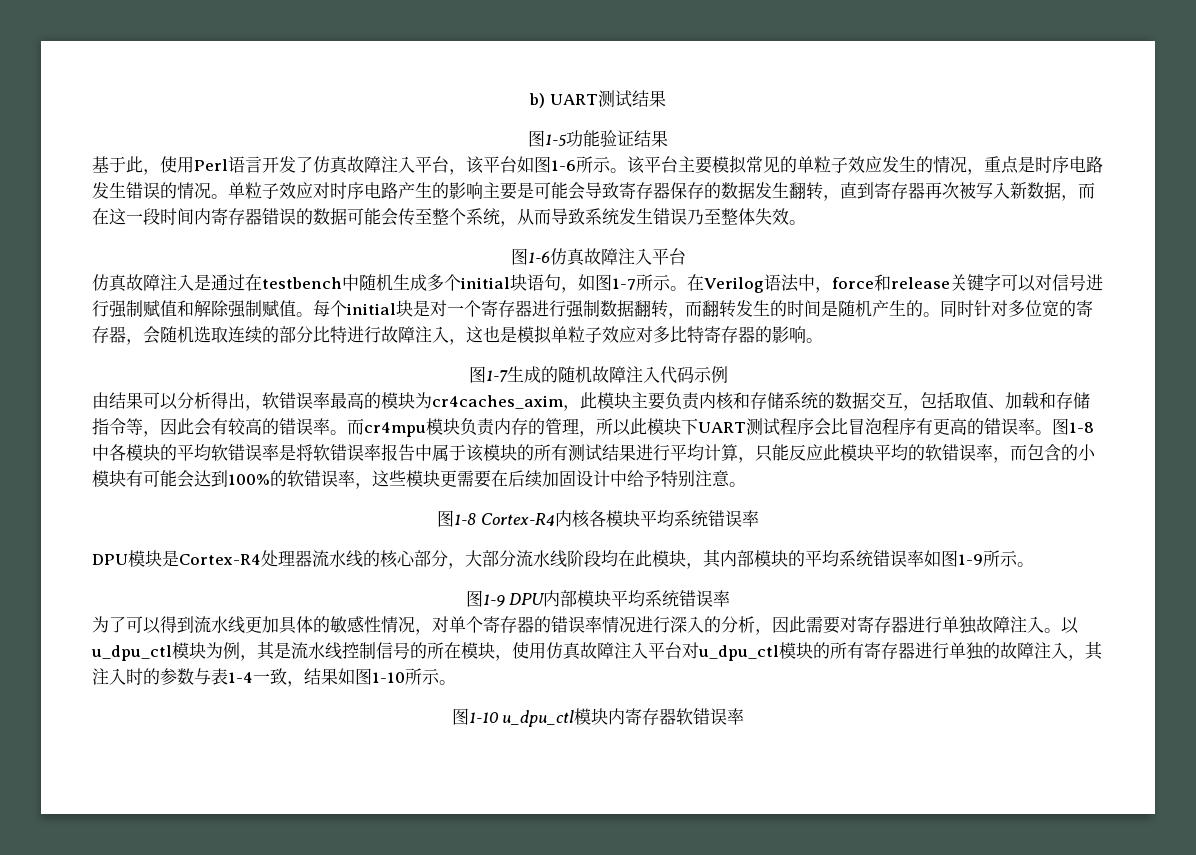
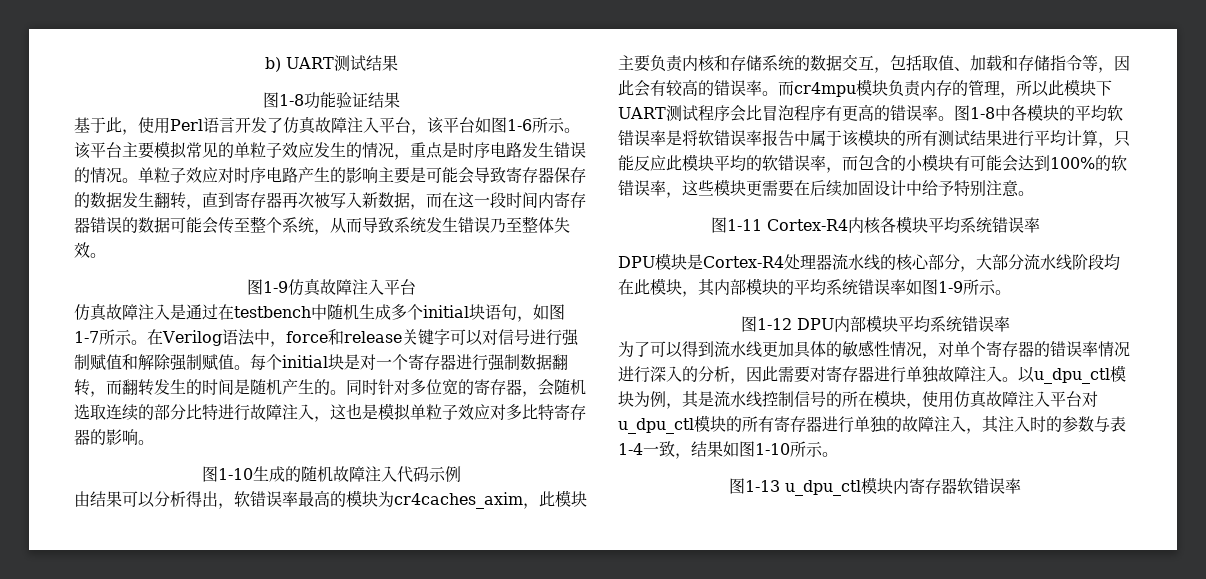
[545,134,567,146] 1-5 -> [278,94,304,106] 1-8
[527,251,550,263] 1-6 -> [262,281,288,293] 1-9
[485,370,508,382] 1-7 -> [217,468,253,480] 1-10
[454,513,477,525] 1-8 -> [726,219,762,231] 1-11
[482,594,505,607] 1-9 -> [756,318,792,330] 1-12
[468,712,499,723] 1-10 -> [745,480,780,492] 1-13

